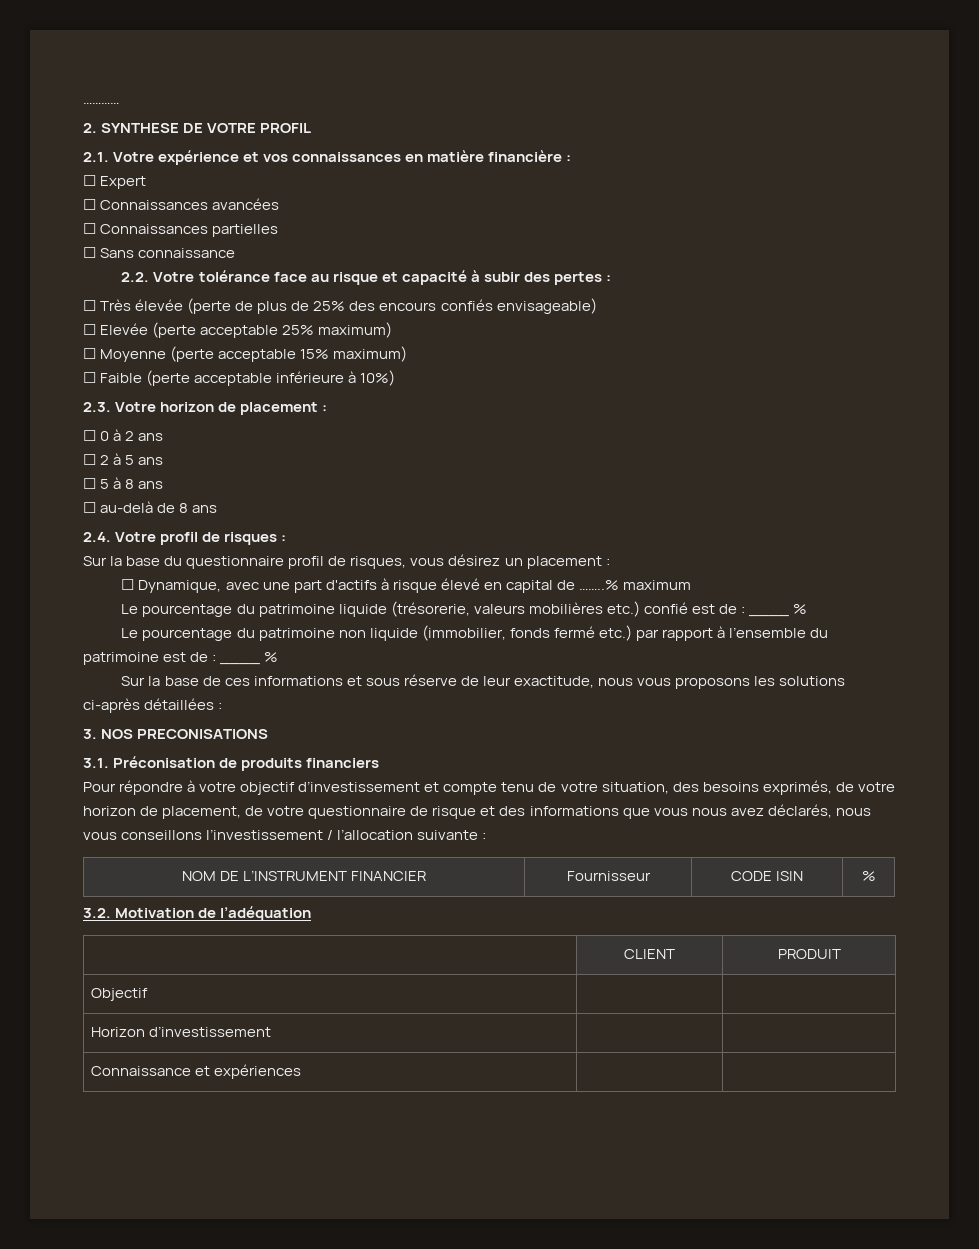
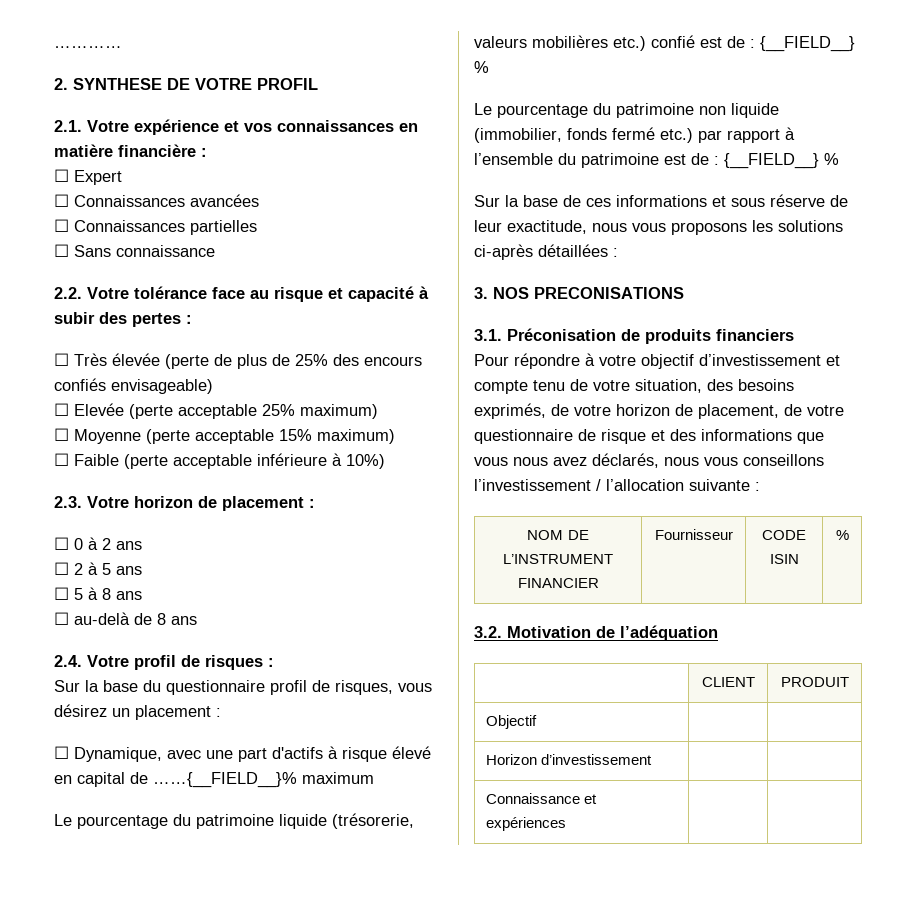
[578,580,619,590] ……..% -> [153,772,297,788] ……{__FIELD__}%
[749,614,790,617] ____ -> [760,36,855,52] {__FIELD__}
[220,662,261,665] ____ -> [724,153,819,169] {__FIELD__}

